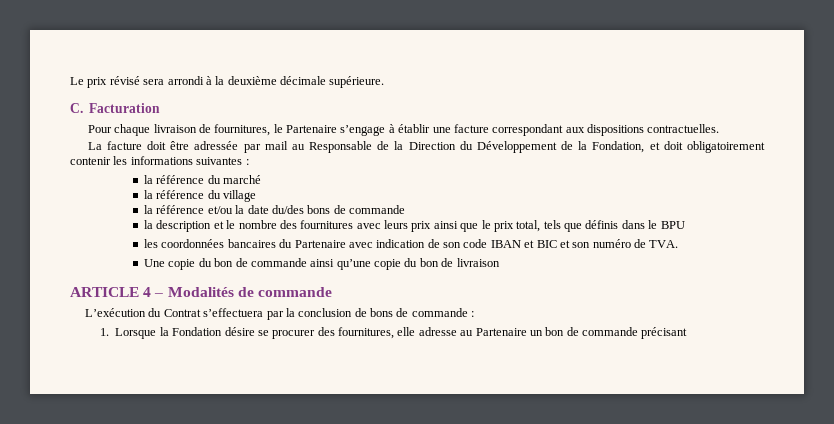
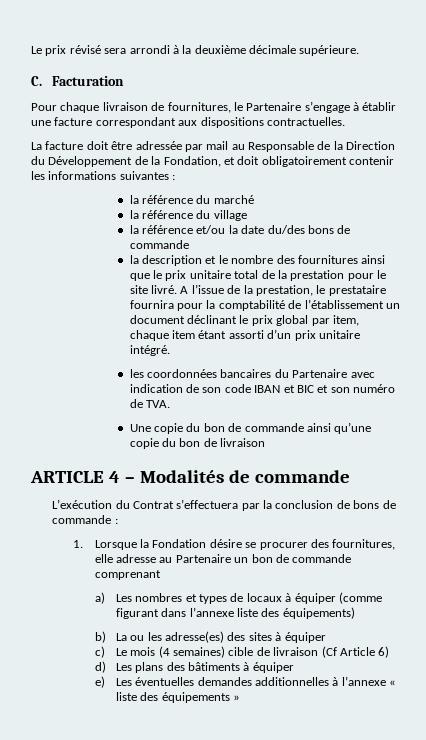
[356,220,432,232] avec leurs prix -> (358, 259) none
[516,220,685,232] total, tels que définis dans le BPU -> [189,270,387,281] [129,284,386,296] [129,299,400,311] [129,315,359,326] [129,329,360,341] [129,345,170,356] unitaire total de la prestation pour le site livré. A l’issue de la prestation, le prestataire fournira pour la comptabilité de l’établissement un document déclinant le prix global par item, chaque item étant assorti d’un prix unitaire intégré.
[641,327,688,339] précisant -> [94,570,161,580] [94,592,382,604] [115,607,355,619] [94,631,326,643] [94,646,390,658] [94,661,294,673] [94,676,397,688] [115,692,241,703] comprenant // a) Les nombres et types de locaux à équiper (comme figurant dans l’annexe liste des équipements) // b) La ou les adresse(es) des sites à équiper // c) Le mois (4 semaines) cible de livraison (Cf Article 6) // d) Les plans des bâtiments à équiper // e) Les éventuelles demandes additionnelles à l’annexe « liste des équipements »

